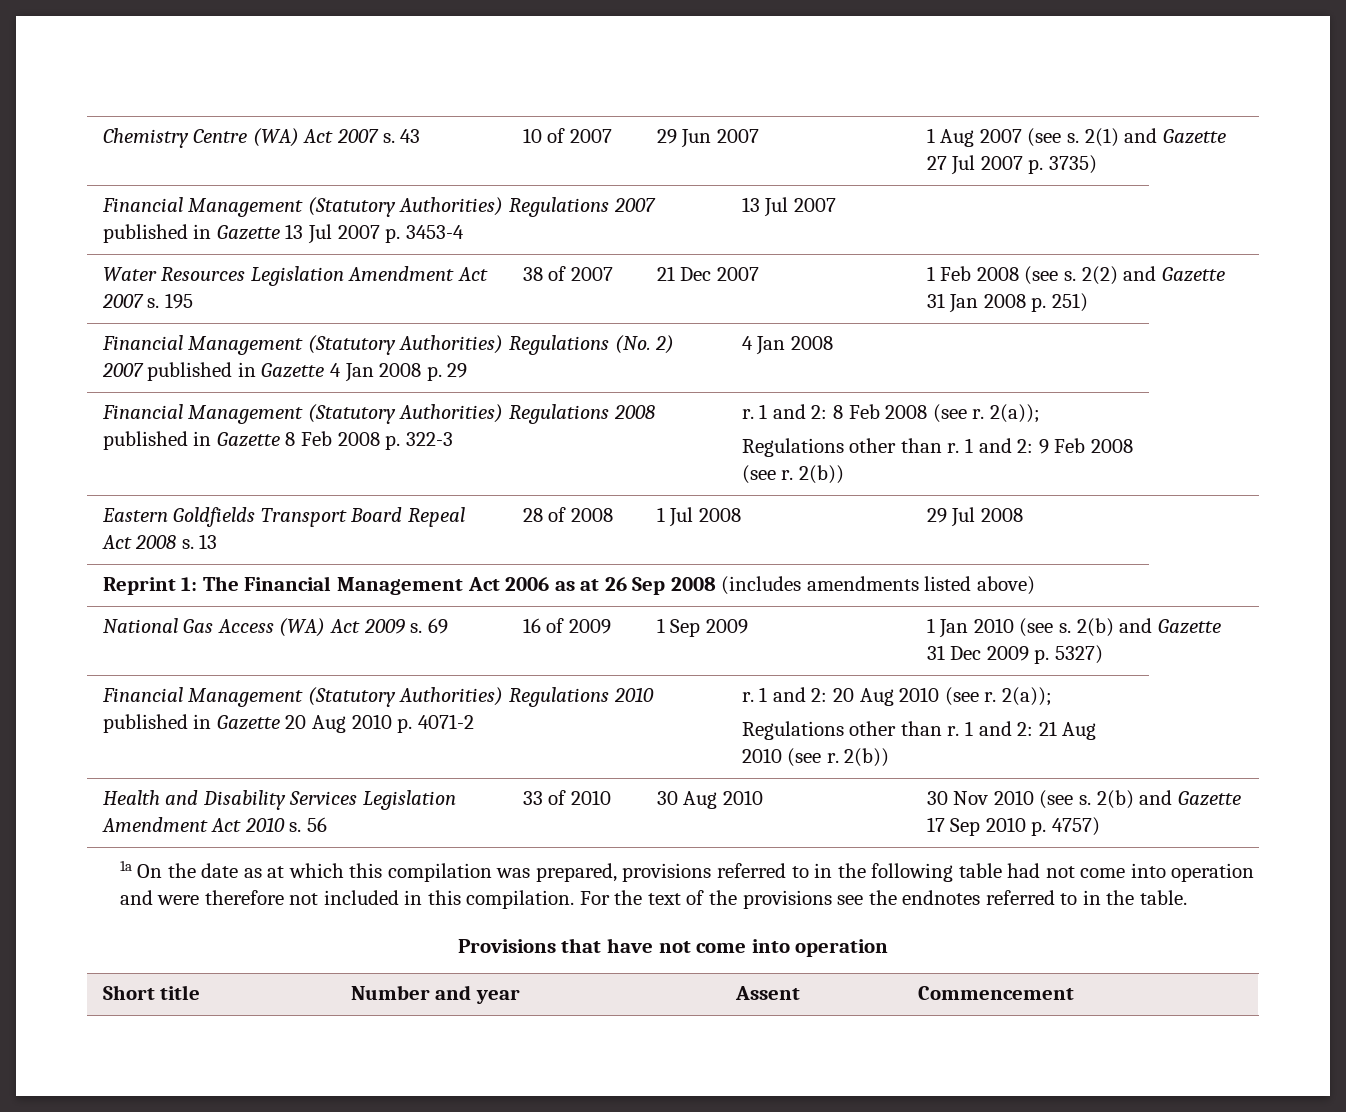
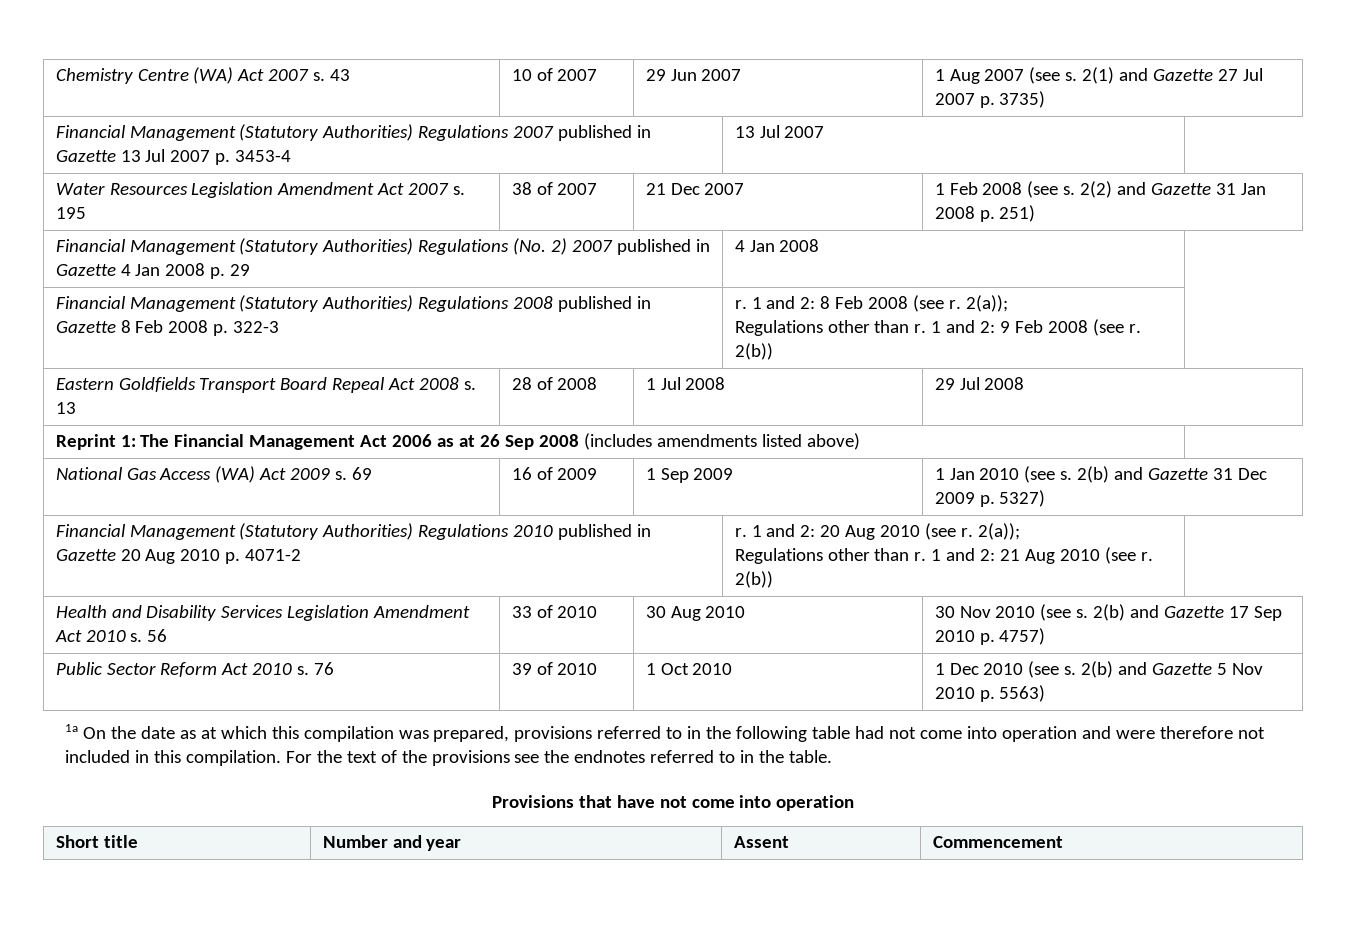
(1100, 826) none -> [55,662,335,677] [511,662,598,675] [645,663,733,675] [934,661,1264,678] [934,685,1046,702] // Public Sector Reform Act 2010 s. 76 | 39 of 2010 | 1 Oct 2010 | 1 Dec 2010 (see s. 2(b) and Gazette 5 Nov 2010 p. 5563)

